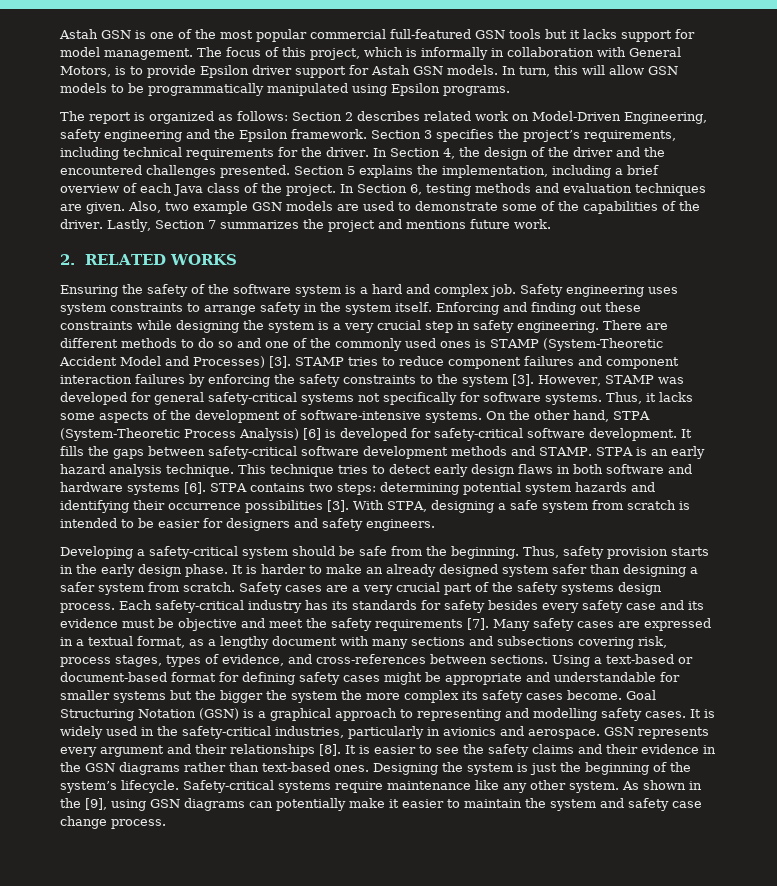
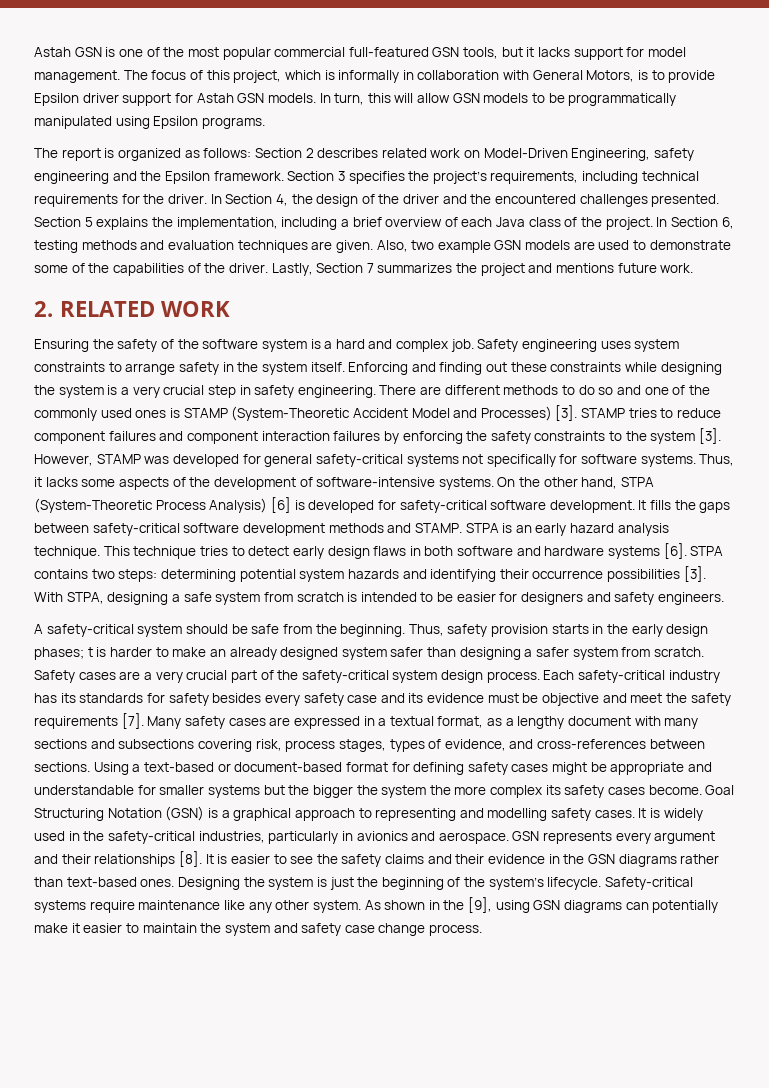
[509,29,541,39] tools -> [463,47,499,59] tools,
[170,254,238,265] WORKS -> [160,301,230,317] WORK
[60,546,145,559] Developing a -> [34,624,43,634] A
[185,564,243,577] phase. It -> [34,647,93,660] phases; t
[517,582,614,595] safety systems -> [301,670,438,683] safety-critical system

